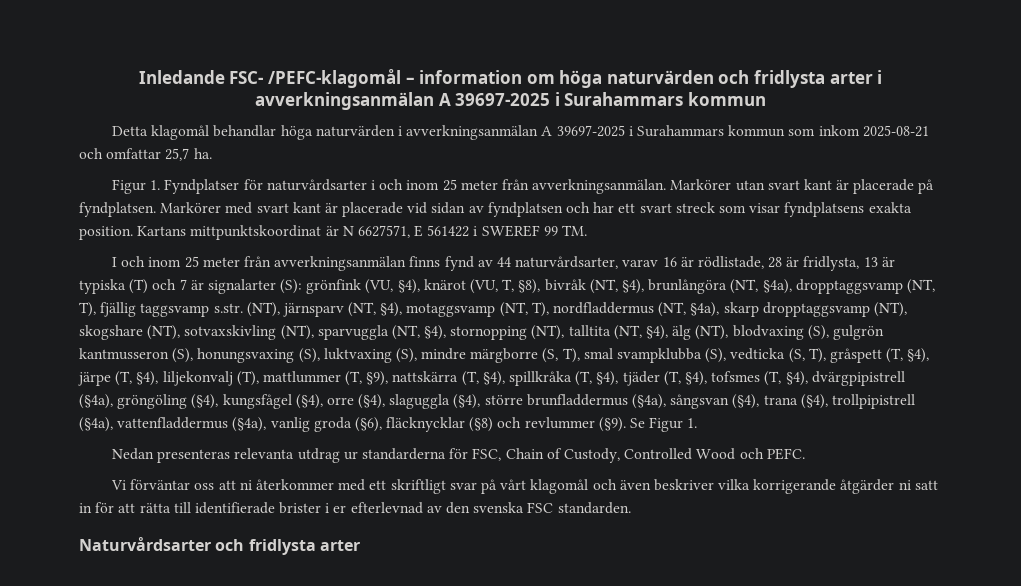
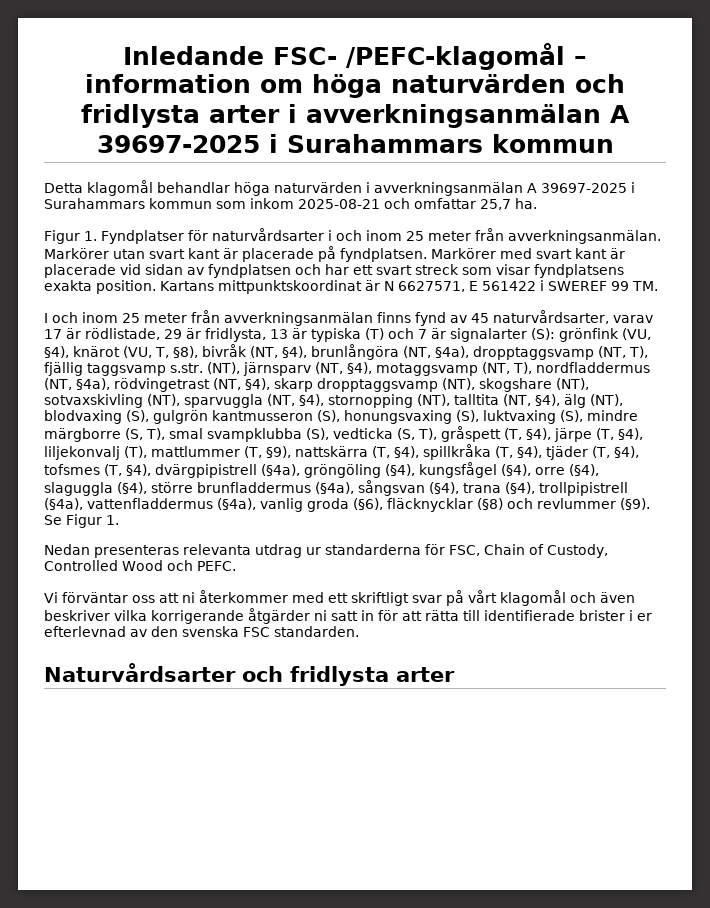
[496,257,511,267] 44 -> [471,313,489,323] 45
[662,257,677,267] 16 -> [44,329,62,339] 17
[768,257,783,268] 28 -> [164,329,182,339] 29
(720, 309) none -> [114,378,270,392] rödvingetrast (NT, §4),

